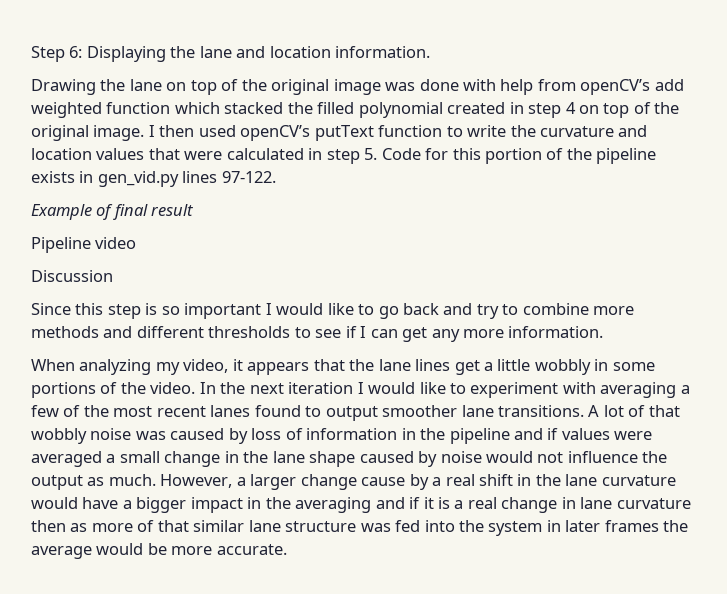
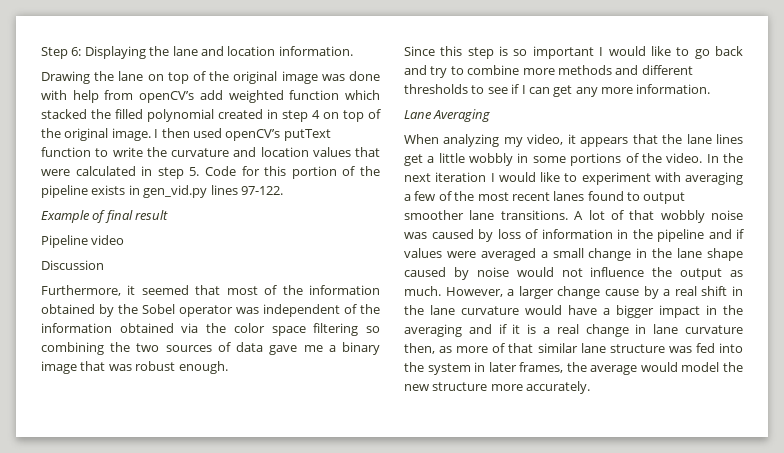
(113, 276) none -> [41,285,380,296] [41,304,380,317] [41,323,381,336] [41,342,381,355] [41,361,228,374] // Furthermore, it seemed that most of the information obtained by the Sobel operator was independent of the information obtained via the color space filtering so combining the two sources of data gave me a binary image that was robust enough.
(604, 332) none -> [404,109,491,122] // Lane Averaging
[31,520,66,532] then -> [404,343,435,354] then,
[604,520,659,532] frames -> [519,362,564,373] frames,
[147,543,287,555] be more accurate. -> [681,362,743,372] [404,381,591,394] model the new structure more accurately.

